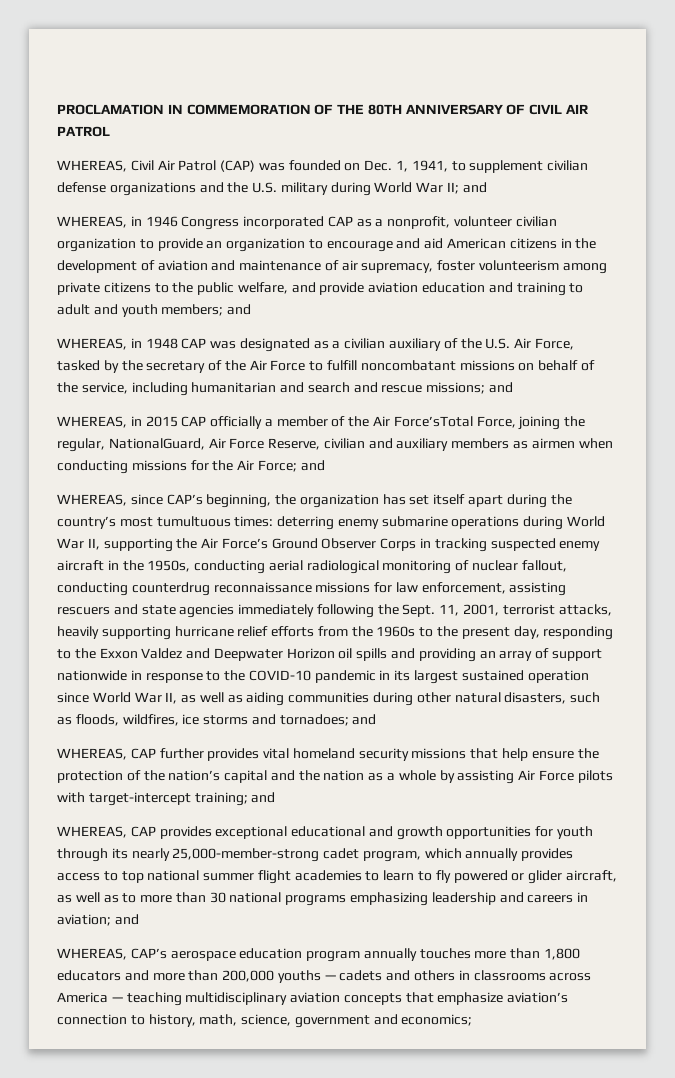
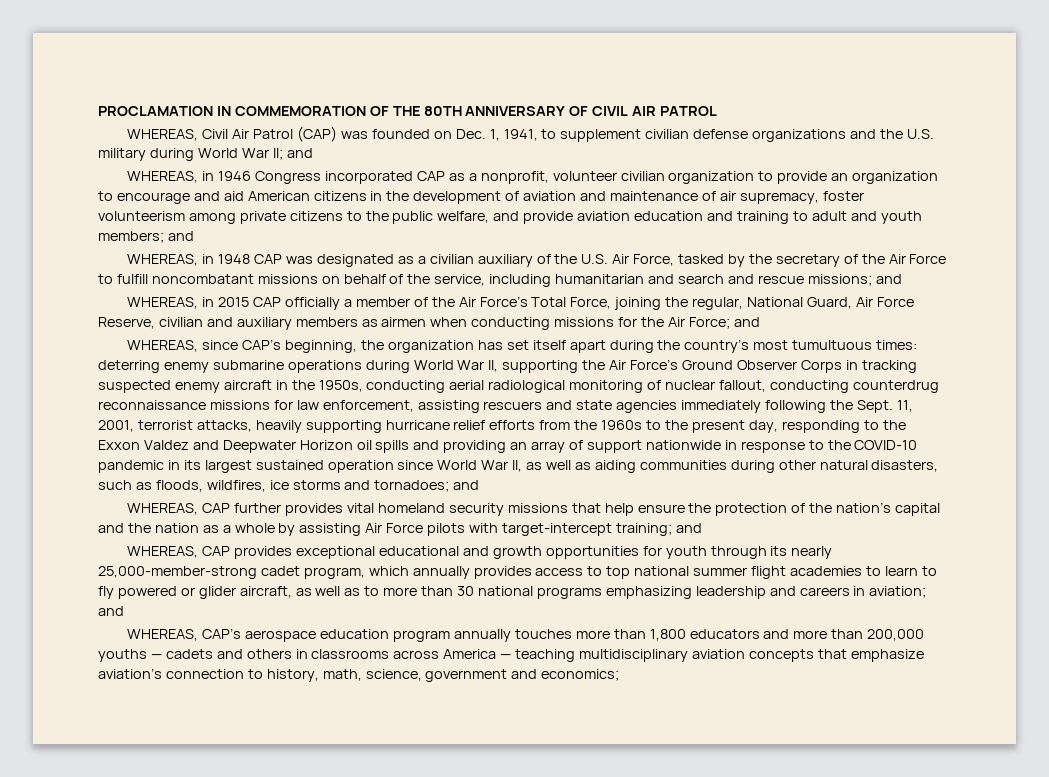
[393,416,473,427] Force’sTotal -> [479,296,567,307] Force’s Total
[108,438,205,450] NationalGuard, -> [746,297,852,309] National Guard,

